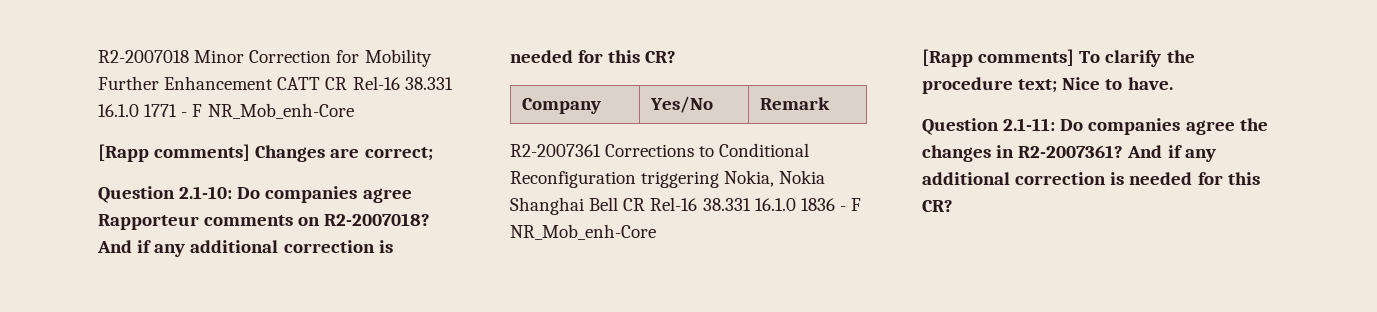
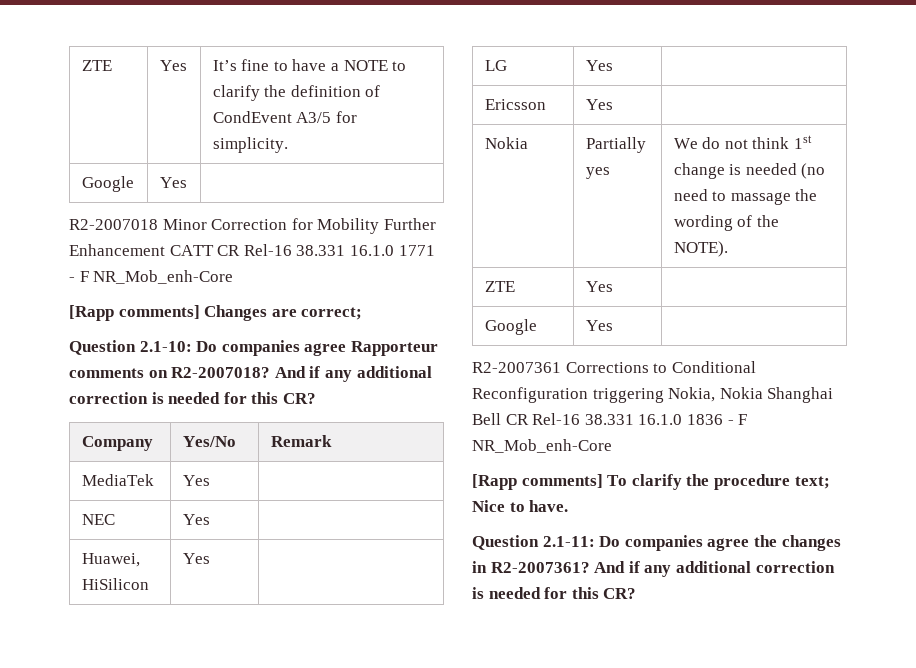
(98, 56) none -> [81,60,112,71] [159,60,187,71] [212,59,407,71] [212,85,381,101] [212,111,357,123] [212,137,288,153] [81,176,134,192] [159,177,187,188] ZTE | Yes | It’s fine to have a NOTE to clarify the definition of CondEvent A3/5 for simplicity. // Google | Yes | //
(830, 103) none -> [81,474,154,486] [182,475,210,486] [81,514,115,525] [182,514,210,525] [81,553,140,567] [81,578,149,590] [182,553,210,564] [484,60,507,71] [585,60,613,71] [484,99,546,110] [585,99,613,110] [484,137,528,149] [585,137,646,153] [585,167,610,179] [673,135,813,149] [673,163,826,179] [673,189,818,205] [673,215,779,231] [673,241,728,257] [484,281,515,292] [585,281,613,292] [484,319,537,335] [585,320,613,331] // MediaTek | Yes | // NEC | Yes | // Huawei, HiSilicon | Yes | // LG | Yes | // Ericsson | Yes | // Nokia | Partially yes | We do not think 1st change is needed (no need to massage the wording of the NOTE). // ZTE | Yes | // Google | Yes |

